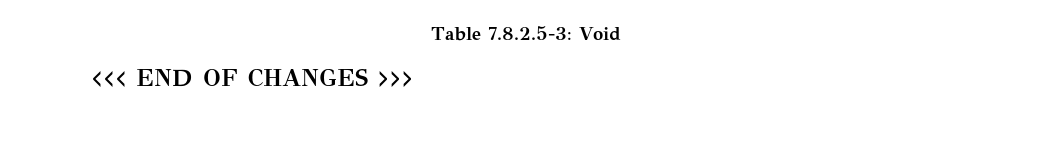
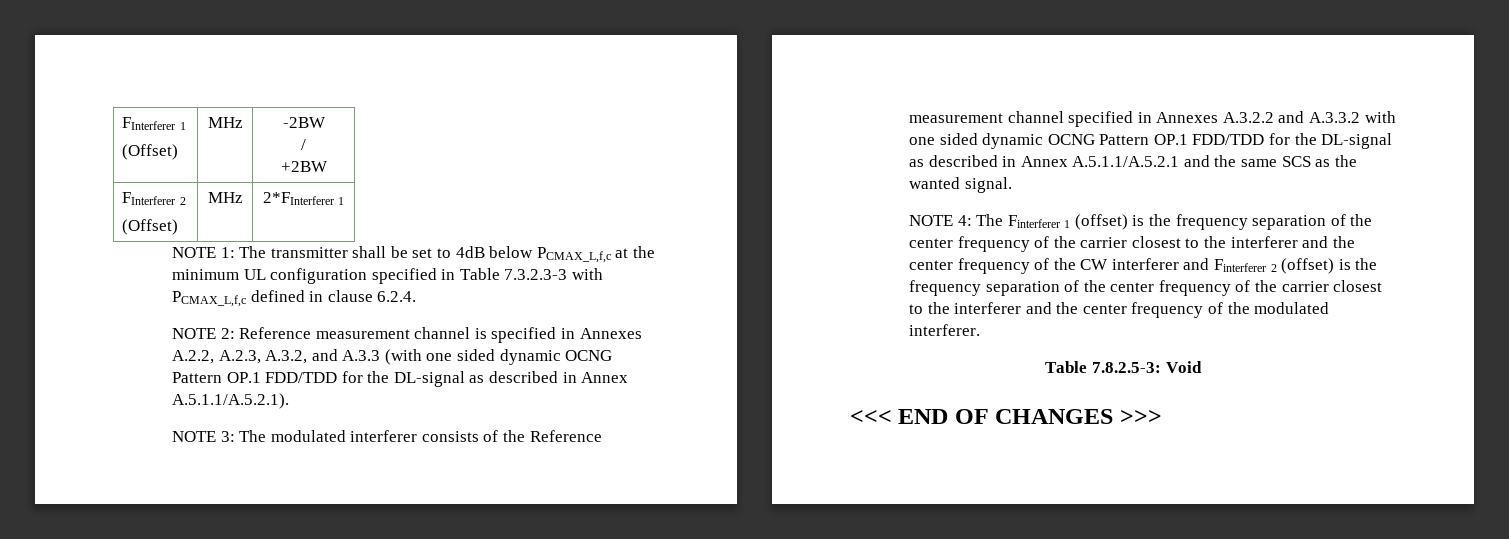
(430, 34) none -> [122,117,186,130] [122,144,179,160] [207,117,243,128] [282,117,326,128] [301,139,306,150] [280,161,328,172] [122,192,186,205] [122,219,179,235] [207,192,243,203] [262,192,345,205] [171,246,656,263] [171,268,604,284] [171,290,417,307] [171,327,642,343] [171,349,613,365] [171,371,629,387] [171,393,289,409] [171,430,602,442] [908,111,1396,127] [908,133,1393,149] [908,155,1357,167] [908,177,1012,193] [908,214,1373,230] [908,236,1355,252] [908,258,1378,274] [908,280,1383,296] [908,302,1330,318] [908,324,980,336] FInterferer 1 // (Offset) | MHz | -2BW // / // +2BW // FInterferer 2 // (Offset) | MHz | 2*FInterferer 1 // NOTE 1: The transmitter shall be set to 4dB below PCMAX_L,f,c at the minimum UL configuration specified in Table 7.3.2.3-3 with PCMAX_L,f,c defined in clause 6.2.4. // NOTE 2: Reference measurement channel is specified in Annexes A.2.2, A.2.3, A.3.2, and A.3.3 (with one sided dynamic OCNG Pattern OP.1 FDD/TDD for the DL-signal as described in Annex A.5.1.1/A.5.2.1). // NOTE 3: The modulated interferer consists of the Reference measurement channel specified in Annexes A.3.2.2 and A.3.3.2 with one sided dynamic OCNG Pattern OP.1 FDD/TDD for the DL-signal as described in Annex A.5.1.1/A.5.2.1 and the same SCS as the wanted signal. // NOTE 4: The Finterferer 1 (offset) is the frequency separation of the center frequency of the carrier closest to the interferer and the center frequency of the CW interferer and Finterferer 2 (offset) is the frequency separation of the center frequency of the carrier closest to the interferer and the center frequency of the modulated interferer. //

